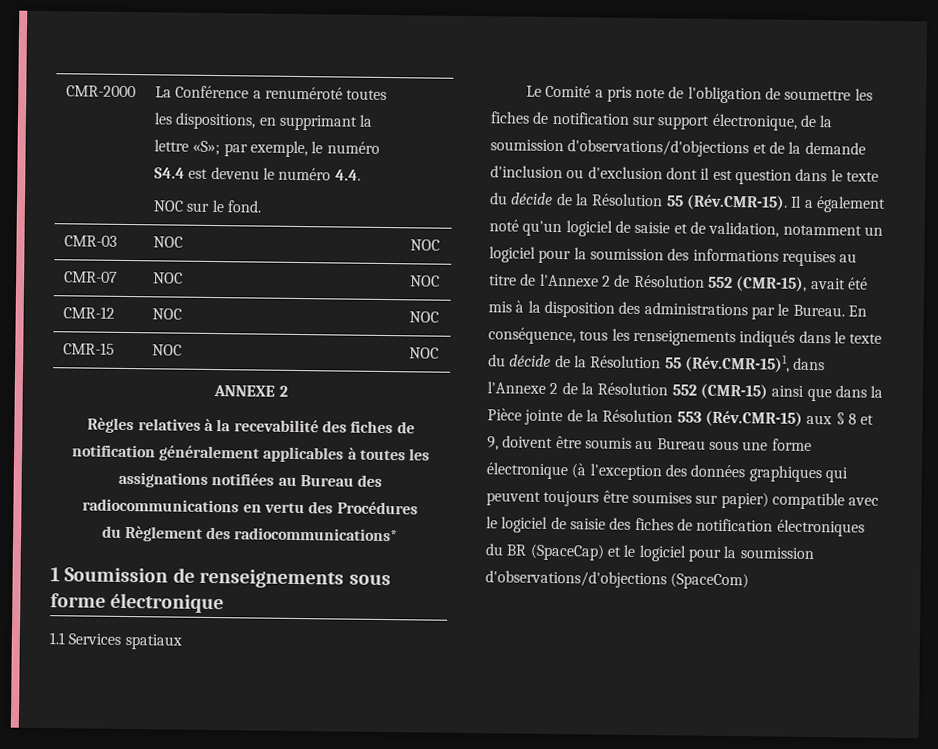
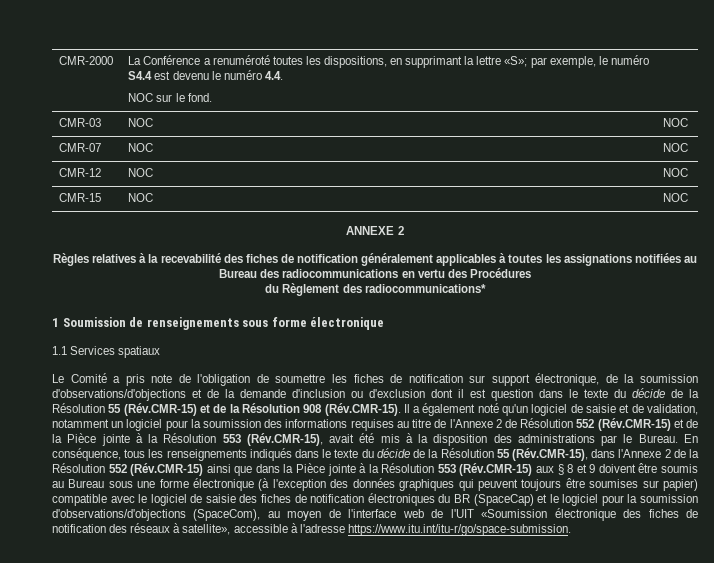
(684, 201) none -> [123,403,323,416] (Rév.CMR-15) et de la Résolution 908
[735,276,808,292] (CMR-15), -> [597,418,699,431] [52,433,323,446] (Rév.CMR-15) et de la Pièce jointe à la Résolution 553 (Rév.CMR-15),
[684,353,790,373] (Rév.CMR-15)1, -> [511,448,588,461] (Rév.CMR-15),
[699,383,768,400] (CMR-15) -> [130,463,204,476] (Rév.CMR-15)
[566,409,583,422] de -> [359,463,367,473] à
[487,436,499,451] 9, -> [589,464,596,473] 9
[670,572,750,590] (SpaceCom) -> [193,508,698,521] [52,523,571,536] (SpaceCom), au moyen de l'interface web de l'UIT «Soumission électronique des fiches de notification des réseaux à satellite», accessible à l'adresse https://www.itu.int/itu-r/go/space-submission.

